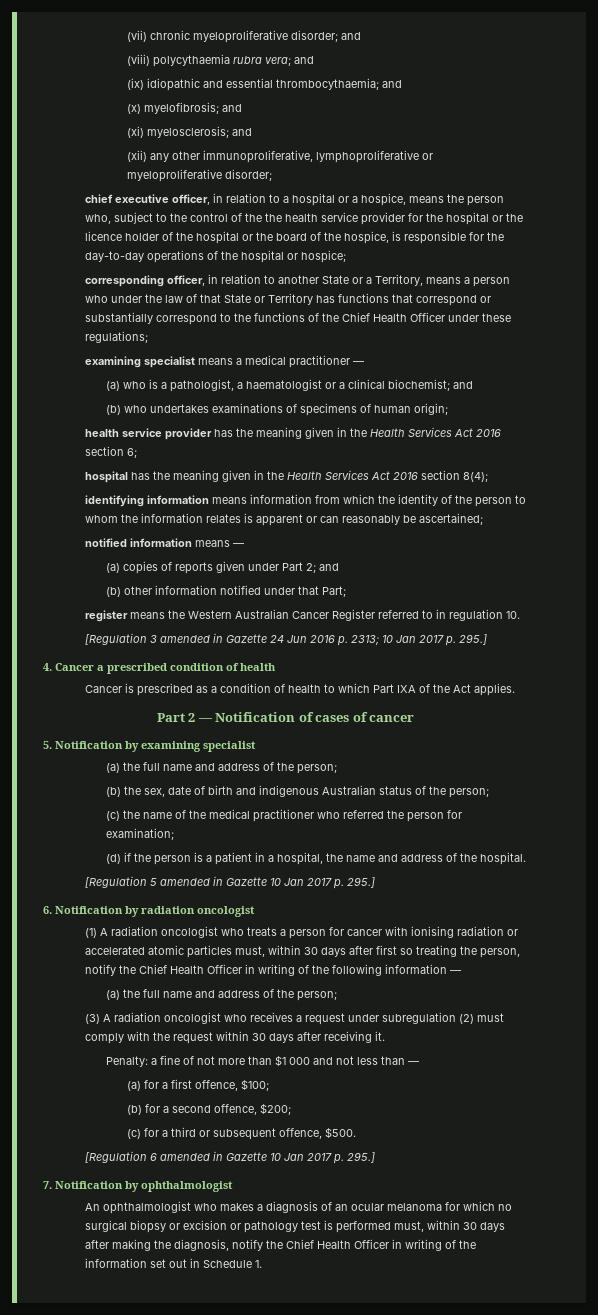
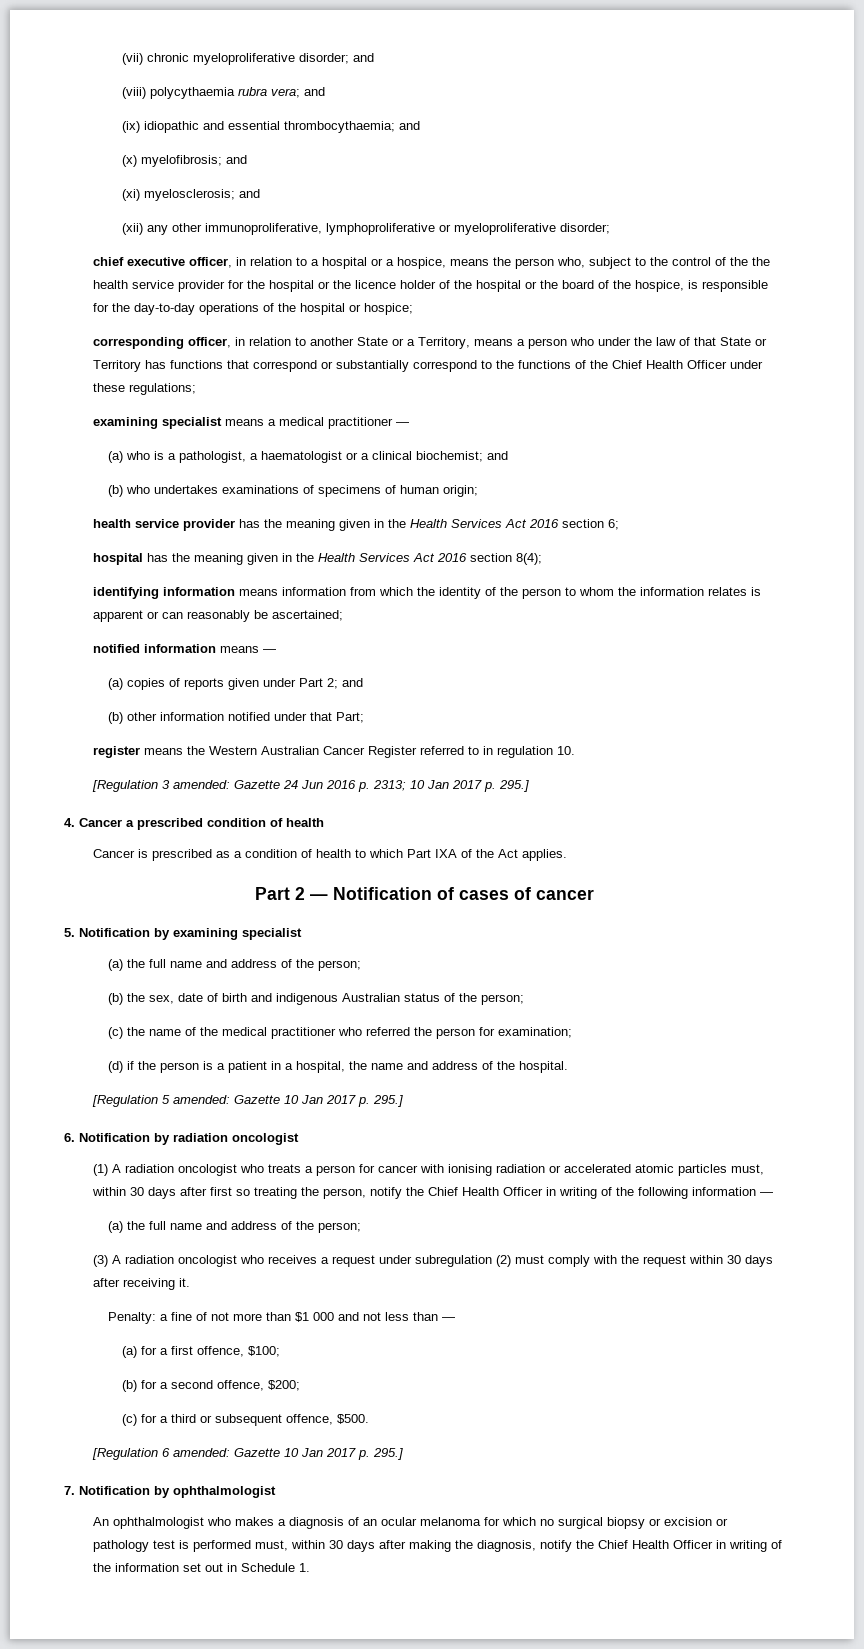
[160,633,224,643] amended in -> [173,780,231,789] amended:
[160,876,224,886] amended in -> [173,1095,231,1104] amended:
[160,1151,224,1161] amended in -> [173,1448,231,1457] amended:

